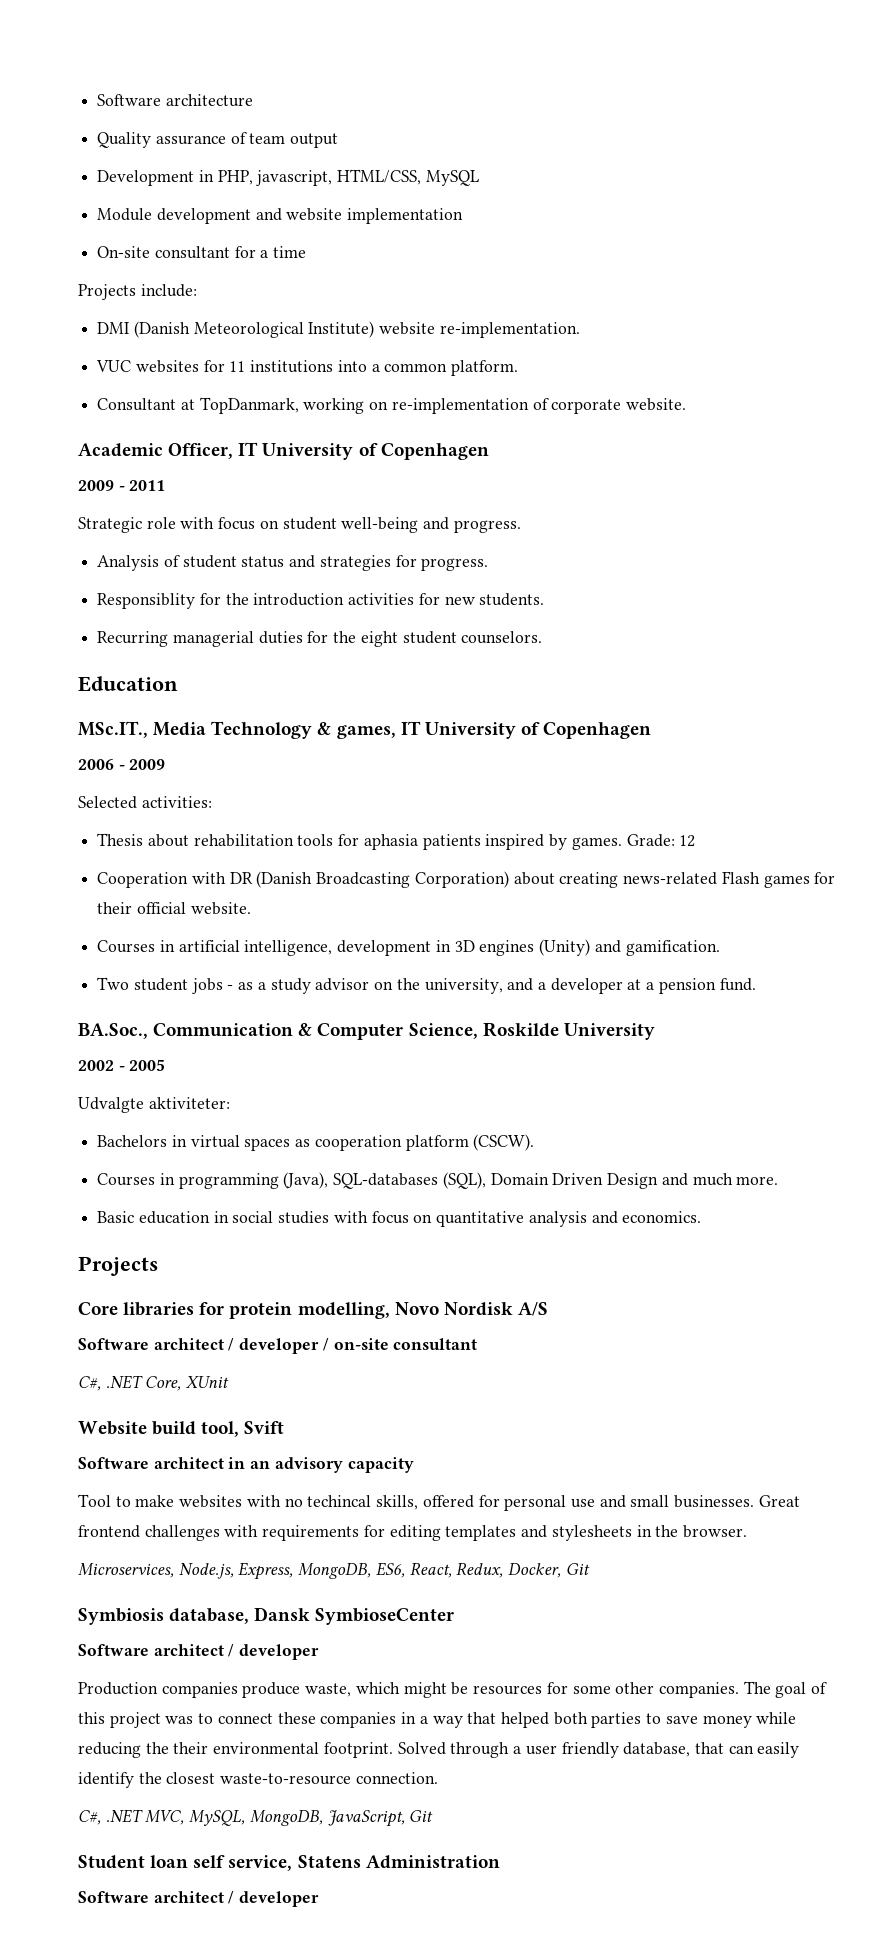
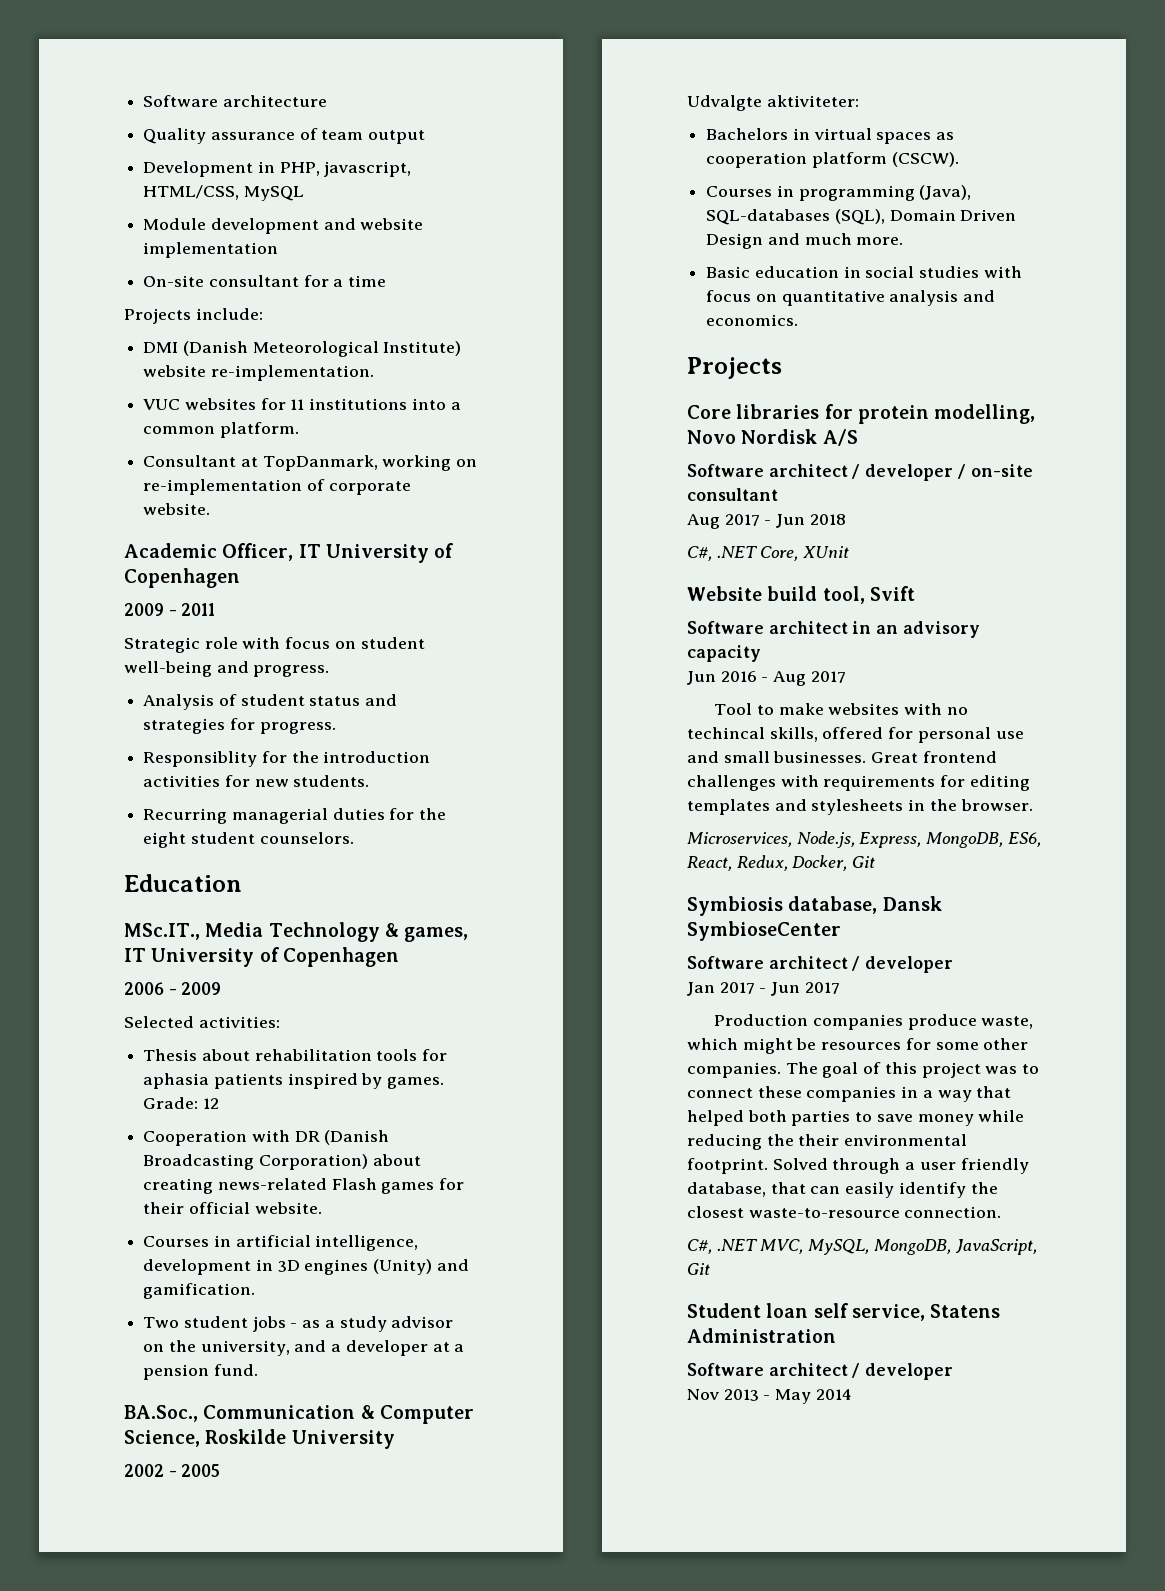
(478, 1344) none -> [687,514,846,529] // Aug 2017 - Jun 2018
(414, 1465) none -> [687,671,846,686] // Jun 2016 - Aug 2017
(320, 1652) none -> [687,982,840,996] // Jan 2017 - Jun 2017
(320, 1899) none -> [687,1389,852,1404] // Nov 2013 - May 2014

